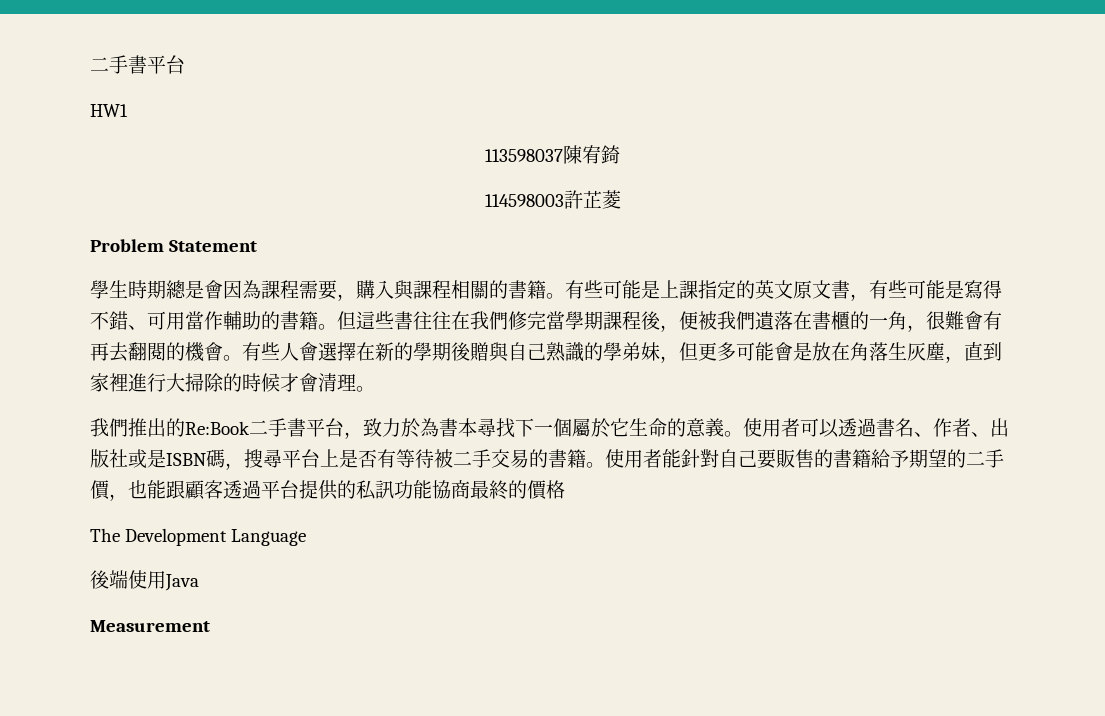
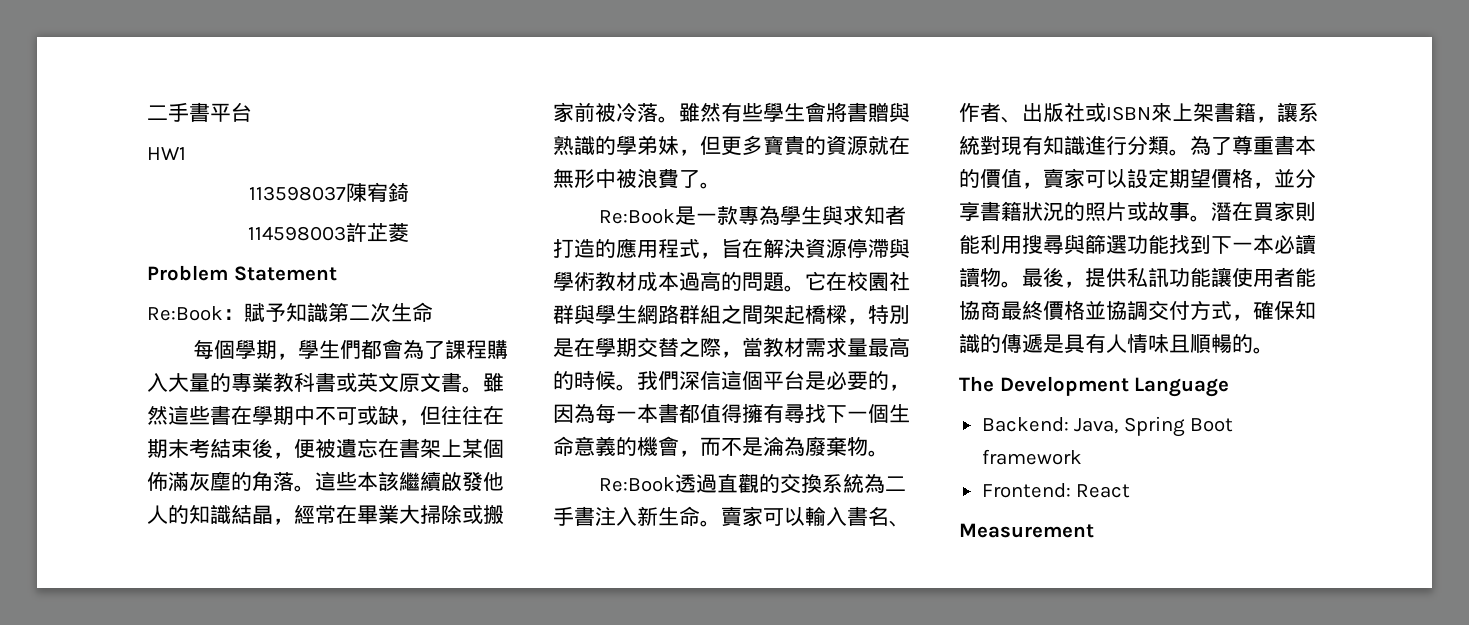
[90,280,1002,301] [90,311,1002,332] [90,342,546,362] 學生時期總是會因為課程需要，購入與課程相關的書籍。有些可能是上課指定的英文原文書，有些可能是寫得不錯、可用當作輔助的書籍。但這些書往往在我們修完當學期課程後，便被我們遺落在書櫃的一角，很難會有再去翻閱的機會。有些人會選擇在新的學期後贈與自己 -> [147,302,433,322] [193,339,509,360] [147,372,504,393] [147,405,504,426] [147,438,504,459] [147,471,504,492] [147,504,504,525] [553,102,910,123] Re:Book：賦予知識第二次生命 // 每個學期，學生們都會為了課程購入大量的專業教科書或英文原文書。雖然這些書在學期中不可或缺，但往往在期末考結束後，便被遺忘在書架上某個佈滿灰塵的角落。這些本該繼續啟發他人的知識結晶，經常在畢業大掃除或搬家前被冷落。雖然有些學生會將書贈與
[736,342,1002,363] [90,373,375,392] [90,418,876,439] 可能會是放在角落生灰塵，直到家裡進行大掃除的時候才會清理。 // 我們推出的Re:Book二手書平台，致力於為書本尋找下一個屬於它生命的意義。使用者可以透過 -> [763,135,910,156] [553,168,721,189] [599,205,907,225] [553,238,910,259] [553,271,910,292] [553,304,910,325] [553,337,910,358] [553,370,910,391] [553,403,910,424] [553,436,889,457] [599,473,907,494] [553,506,847,527] 寶貴的資源就在無形中被浪費了。 // Re:Book是一款專為學生與求知者打造的應用程式，旨在解決資源停滯與學術教材成本過高的問題。它在校園社群與學生網路群組之間架起橋樑，特別是在學期交替之際，當教材需求量最高的時候。我們深信這個平台是必要的，因為每一本書都值得擁有尋找下一個生命意義的機會，而不是淪為廢棄物。 // Re:Book透過直觀的交換系統為二手書注入新生命。賣家可以輸入
[147,449,1004,470] [90,480,413,501] 是ISBN碼，搜尋平台上是否有等待被二手交易的書籍。使用者能針對自己要販售的書籍給予期望的二手價，也能跟顧客透過平台提供的私訊功 -> [1106,102,1319,123] [959,135,1316,156] [959,168,1316,189] [959,201,1316,222] [959,234,1316,255] [959,267,1295,288] ISBN來上架書籍，讓系統對現有知識進行分類。為了尊重書本的價值，賣家可以設定期望價格，並分享書籍狀況的照片或故事。潛在買家則能利用搜尋與篩選功能找到下一本必讀讀物。最後，提供私訊功能讓使用者
[508,480,565,500] [90,528,307,546] [90,570,199,591] 的價格 // The Development Language // 後端使用Java -> [1043,300,1316,321] [959,333,1274,354] [959,376,1230,397] [981,416,1234,437] [981,449,1082,465] [981,483,1131,498] 價格並協調交付方式，確保知識的傳遞是具有人情味且順暢的。 // The Development Language // Backend: Java, Spring Boot framework // Frontend: React

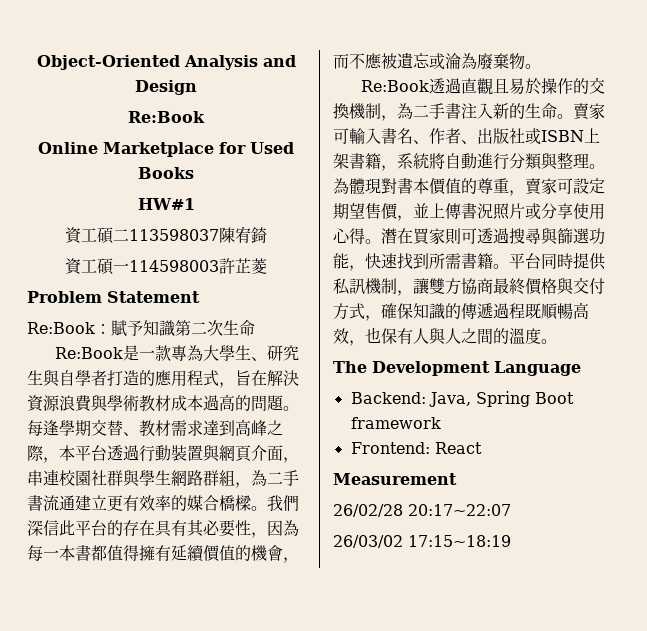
[147,102,252,122] [147,147,186,160] 二手書平台 // HW1 // -> [36,55,296,70] [135,80,197,95] [128,111,205,123] [38,142,294,157] [138,167,194,179] [137,198,195,210] [65,227,129,244] Object-Oriented Analysis and Design // Re:Book // Online Marketplace for Used Books // HW#1 // 資工碩二
(409, 192) none -> [65,258,129,275] 資工碩一
[193,339,509,360] [147,372,504,393] [147,405,504,426] [147,438,504,459] [147,471,504,492] [147,504,504,525] [553,102,910,123] [553,135,910,156] [553,168,721,189] // 每個學期，學生們都會為了課程購入大量的專業教科書或英文原文書。雖然這些書在學期中不可或缺，但往往在期末考結束後，便被遺忘在書架上某個佈滿灰塵的角落。這些本該繼續啟發他人的知識結晶，經常在畢業大掃除或搬家前被冷落。雖然有些學生會將書贈與熟識的學弟妹，但更多寶貴的資源就在無形中被浪費了。 -> (255, 328) none
[780,205,886,225] 學生與求知 -> [203,345,300,361] [27,370,91,387] 大學生、研究生與自學
[847,238,889,258] 停滯 -> [59,395,92,412] 浪費
[805,271,847,291] 它在 -> [27,419,283,437] [27,445,299,463] [27,469,59,486] 每逢學期交替、教材需求達到高峰之際，本平台透過行動裝置與網頁介面，串連
[721,304,910,325] [553,337,910,358] [553,370,889,391] 之間架起橋樑，特別是在學期交替之際，當教材需求量最高的時候。我們深信這個平台是必要的 -> [235,470,299,488] [27,495,299,511] [27,520,251,537] ，為二手書流通建立更有效率的媒合橋樑。我們深信此平台的存在具有其必要性
[784,404,910,423] [553,436,616,456] 尋找下一個生命意義 -> [171,545,235,562] 延續價值
[742,437,763,456] 是 -> [365,52,445,70] 應被遺忘或
[759,473,865,494] 的交換系統 -> [493,77,606,95] [333,103,397,121] 且易於操作的交換機制，
(658, 516) none -> [509,103,525,119] 的
[784,507,805,526] 以 -> (349, 136) none
[1151,103,1172,122] 來 -> (584, 136) none
[1277,102,1319,122] [959,135,1316,156] [959,169,1022,189] 讓系統對現有知識進行分類。為了尊重書本的價值 -> [397,152,605,170] [333,178,509,195] 系統將自動進行分類與整理。為體現對書本價值的尊重
[1106,169,1127,188] 以 -> (573, 186) none
[1211,168,1316,189] [959,201,1190,221] 價格，並分享書籍狀況的照片或故事 -> [365,203,605,221] [333,228,365,244] 售價，並上傳書況照片或分享使用心得
[959,234,1022,254] 能利用 -> [461,228,509,244] 可透過
[1169,234,1316,255] [959,267,1316,288] 找到下一本必讀讀物。最後，提供私訊功能讓使用者能 -> [349,252,606,271] [333,278,461,296] ，快速找到所需書籍。平台同時提供私訊機制，讓雙方
[1085,301,1148,320] 並協調 -> [557,278,574,295] 與
[1043,333,1253,354] 是具有人情味且順暢的 -> [493,302,589,320] [333,327,541,346] 過程既順暢高效，也保有人與人之間的溫度
(1094, 530) none -> [333,504,511,517] [333,535,511,548] // 26/02/28 20:17~22:07 // 26/03/02 17:15~18:19

